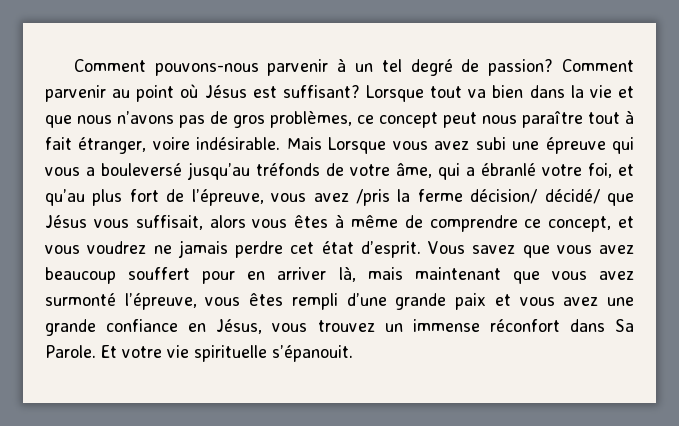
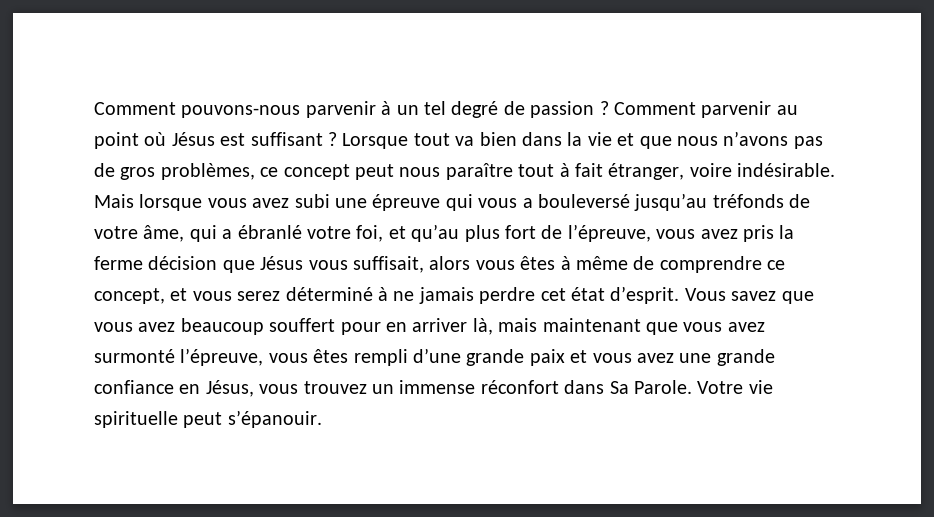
[488,59,554,76] passion? -> [530,101,609,118] passion ?
[282,85,360,98] suffisant? -> [250,132,337,146] suffisant ?
[328,137,387,154] Lorsque -> [139,194,203,211] lorsque
[355,189,390,206] /pris -> [742,225,774,242] pris
[470,189,600,204] décision/ décidé/ -> [148,256,218,270] décision
[87,241,147,254] voudrez -> [237,287,388,301] serez déterminé à
[101,345,353,362] Et votre vie spirituelle s’épanouit. -> [697,380,773,394] [94,410,322,428] Votre vie spirituelle peut s’épanouir.

